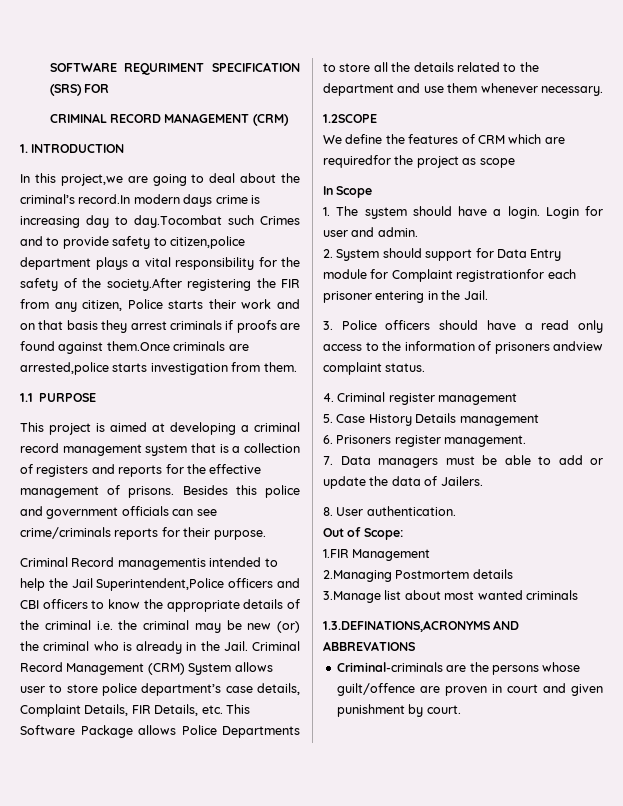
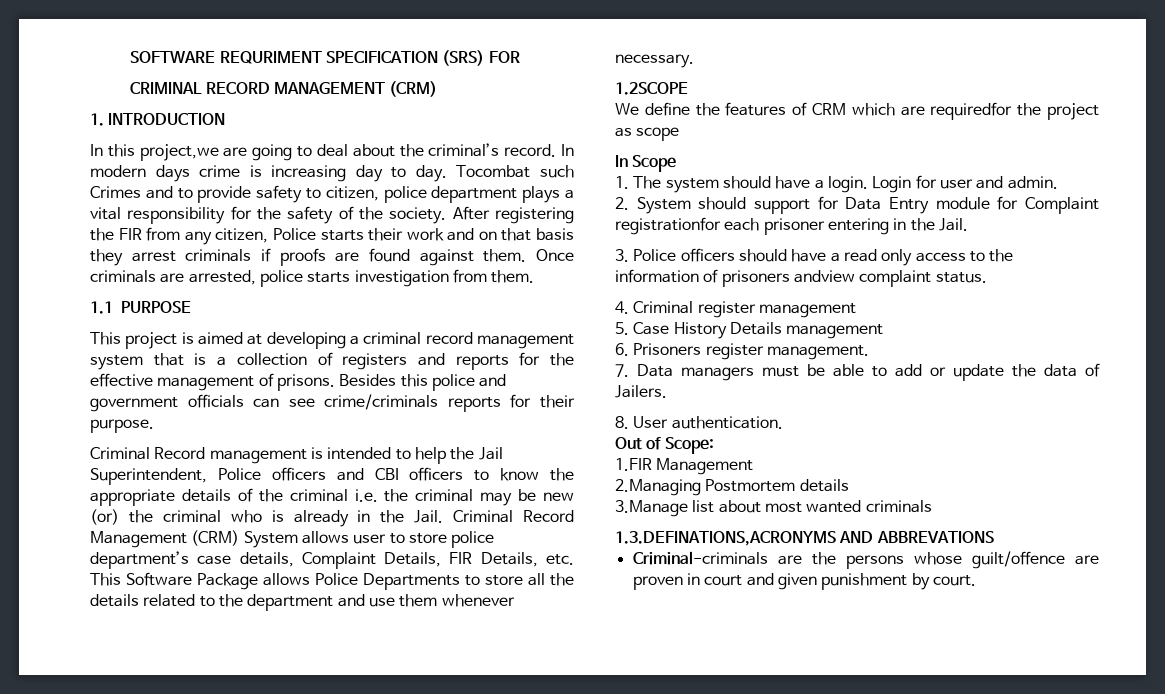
[78,194,131,204] record.In -> [504,144,574,157] record. In
[134,215,222,228] day.Tocombat -> [415,165,531,182] day. Tocombat
[169,236,245,249] citizen,police -> [325,186,427,203] citizen, police
[106,278,182,291] society.After -> [389,206,490,224] society. After
[106,341,249,351] [20,362,109,375] them.Once criminals are arrested,police -> [483,249,574,262] [90,270,303,287] them. Once criminals are arrested, police
[117,558,206,570] managementis -> [209,447,323,464] management is
[96,578,225,591] Superintendent,Police -> [90,468,261,485] Superintendent, Police

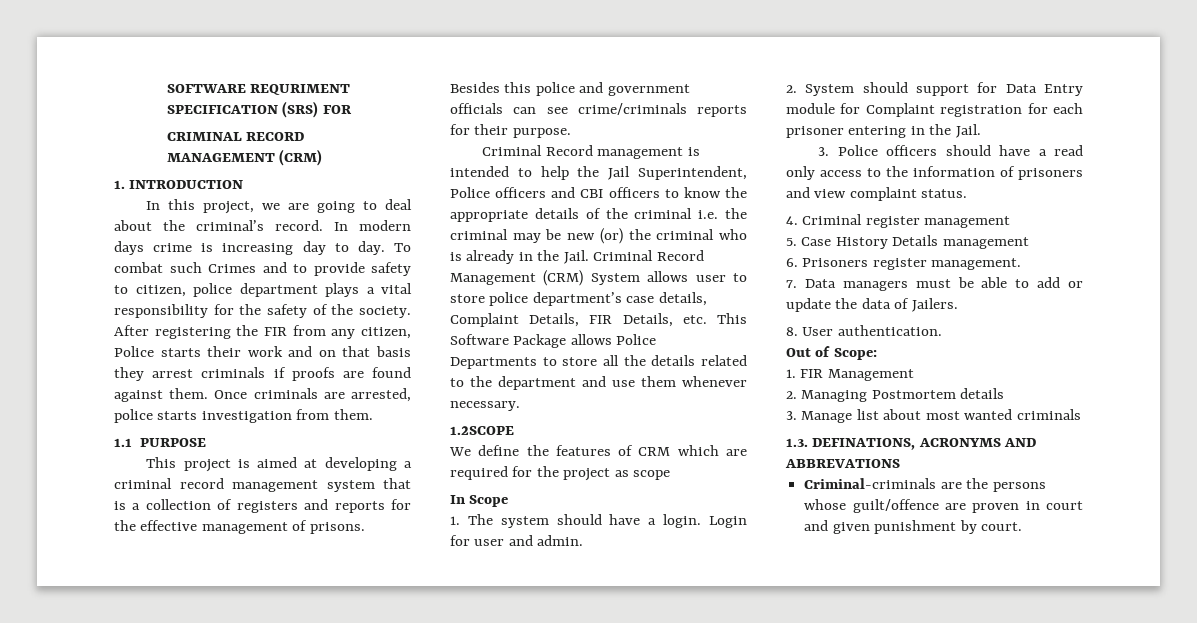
[139,144,219,161] project,we -> [203,201,281,214] project, we
[456,165,531,178] Tocombat -> [394,243,411,252] [114,262,163,273] To combat
[930,102,1013,120] requiredfor -> [450,466,533,480] required for
[615,217,721,235] registrationfor -> [940,103,1048,117] registration for
[793,270,855,283] andview -> [786,187,847,198] and view
[615,458,652,471] 1.FIR -> [786,369,824,378] 1. FIR
[615,479,701,496] 2.Managing -> [786,390,868,402] 2. Managing
[615,500,688,517] 3.Manage -> [786,411,853,423] 3. Manage
[615,531,836,546] 1.3.DEFINATIONS,ACRONYMS -> [786,438,1001,450] 1.3. DEFINATIONS, ACRONYMS

